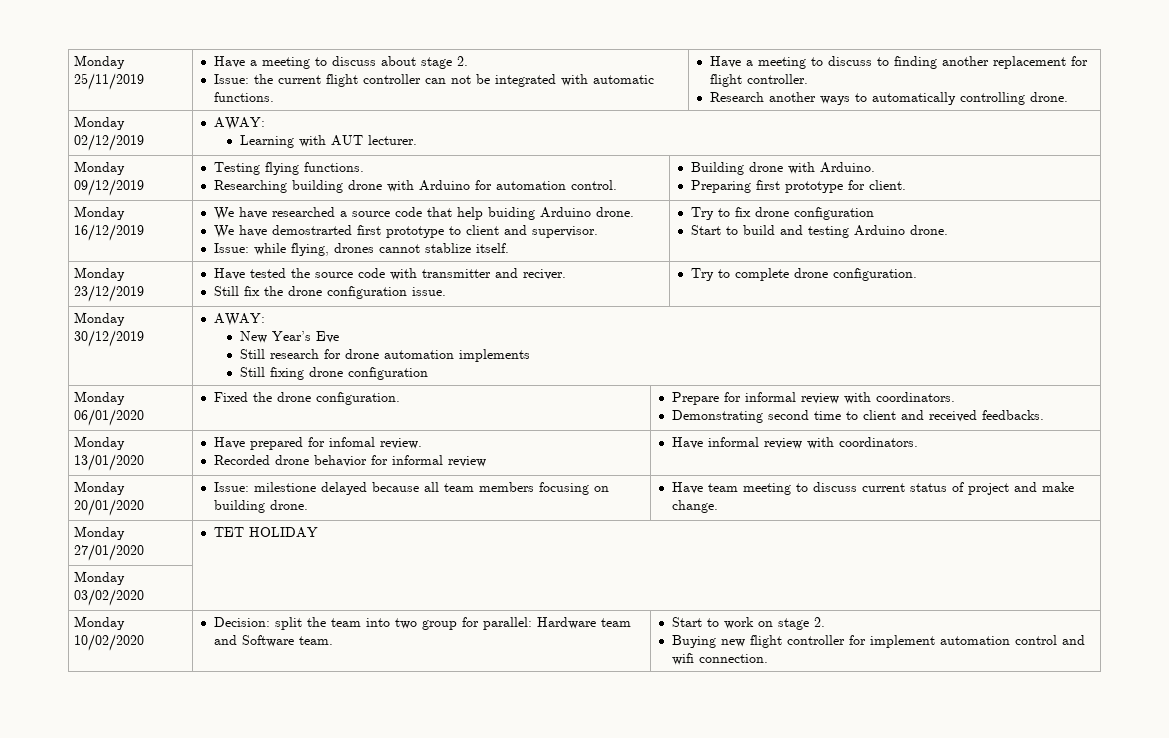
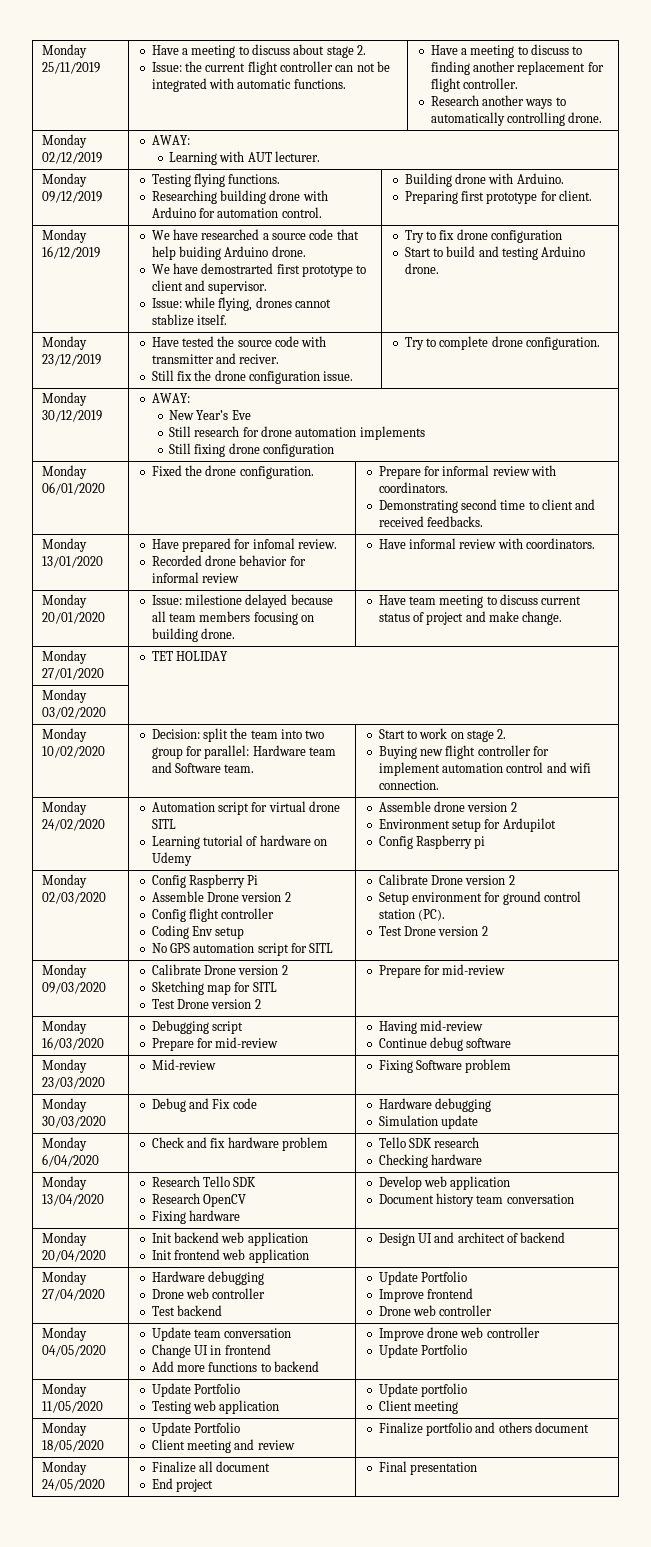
(768, 658) none -> [41,801,87,815] [41,819,105,831] [151,801,341,815] [151,819,176,829] [151,835,328,849] [151,852,192,866] [378,801,517,812] [378,818,556,832] [378,835,486,849] [41,874,87,888] [41,892,106,904] [151,874,259,888] [151,891,291,902] [151,908,275,922] [151,925,245,939] [151,943,334,956] [378,874,515,885] [378,891,582,905] [378,909,445,921] [378,926,488,936] [41,964,87,978] [41,982,106,994] [151,964,288,975] [151,981,277,995] [151,999,261,1009] [378,964,506,978] [41,1020,87,1034] [41,1037,104,1050] [151,1020,243,1034] [151,1037,279,1051] [378,1020,483,1034] [378,1037,512,1051] [41,1059,87,1073] [41,1077,105,1089] [151,1059,216,1070] [378,1059,512,1073] [41,1098,87,1112] [41,1116,106,1128] [151,1098,257,1112] [378,1098,491,1112] [378,1115,478,1129] [41,1137,87,1151] [41,1154,99,1167] [151,1137,329,1151] [378,1137,480,1148] [378,1154,482,1168] [41,1176,87,1190] [41,1194,104,1206] [151,1176,257,1187] [151,1193,246,1207] [151,1210,240,1224] [378,1176,511,1190] [378,1193,574,1207] [41,1232,87,1246] [41,1250,106,1262] [151,1232,308,1246] [151,1249,309,1263] [378,1232,566,1246] [41,1271,87,1285] [41,1289,105,1301] [151,1271,264,1285] [151,1288,266,1299] [151,1305,222,1316] [378,1271,467,1285] [378,1288,473,1302] [378,1305,493,1316] [41,1327,87,1341] [41,1345,106,1357] [151,1327,292,1341] [151,1344,271,1358] [151,1361,320,1372] [378,1327,540,1341] [378,1344,467,1358] [41,1383,87,1397] [41,1401,103,1413] [151,1383,240,1397] [151,1400,280,1414] [378,1383,467,1397] [378,1400,458,1414] [41,1422,87,1436] [41,1440,104,1452] [151,1422,240,1436] [151,1439,295,1453] [378,1422,590,1436] [41,1461,87,1475] [41,1479,105,1491] [151,1461,271,1473] [151,1478,213,1492] [378,1461,477,1475] // Monday 24/02/2020 | Automation script for virtual drone SITL // Learning tutorial of hardware on Udemy | Assemble drone version 2 // Environment setup for Ardupilot // Config Raspberry pi // Monday 02/03/2020 | Config Raspberry Pi // Assemble Drone version 2 // Config flight controller // Coding Env setup // No GPS automation script for SITL | Calibrate Drone version 2 // Setup environment for ground control station (PC). // Test Drone version 2 // Monday 09/03/2020 | Calibrate Drone version 2 // Sketching map for SITL // Test Drone version 2 | Prepare for mid-review // Monday 16/03/2020 | Debugging script // Prepare for mid-review | Having mid-review // Continue debug software // Monday 23/03/2020 | Mid-review | Fixing Software problem // Monday 30/03/2020 | Debug and Fix code | Hardware debugging // Simulation update // Monday 6/04/2020 | Check and fix hardware problem | Tello SDK research // Checking hardware // Monday 13/04/2020 | Research Tello SDK // Research OpenCV // Fixing hardware | Develop web application // Document history team conversation // Monday 20/04/2020 | Init backend web application // Init frontend web application | Design UI and architect of backend // Monday 27/04/2020 | Hardware debugging // Drone web controller // Test backend | Update Portfolio // Improve frontend // Drone web controller // Monday 04/05/2020 | Update team conversation // Change UI in frontend // Add more functions to backend | Improve drone web controller // Update Portfolio // Monday 11/05/2020 | Update Portfolio // Testing web application | Update portfolio // Client meeting // Monday 18/05/2020 | Update Portfolio // Client meeting and review | Finalize portfolio and others document // Monday 24/05/2020 | Finalize all document // End project | Final presentation

